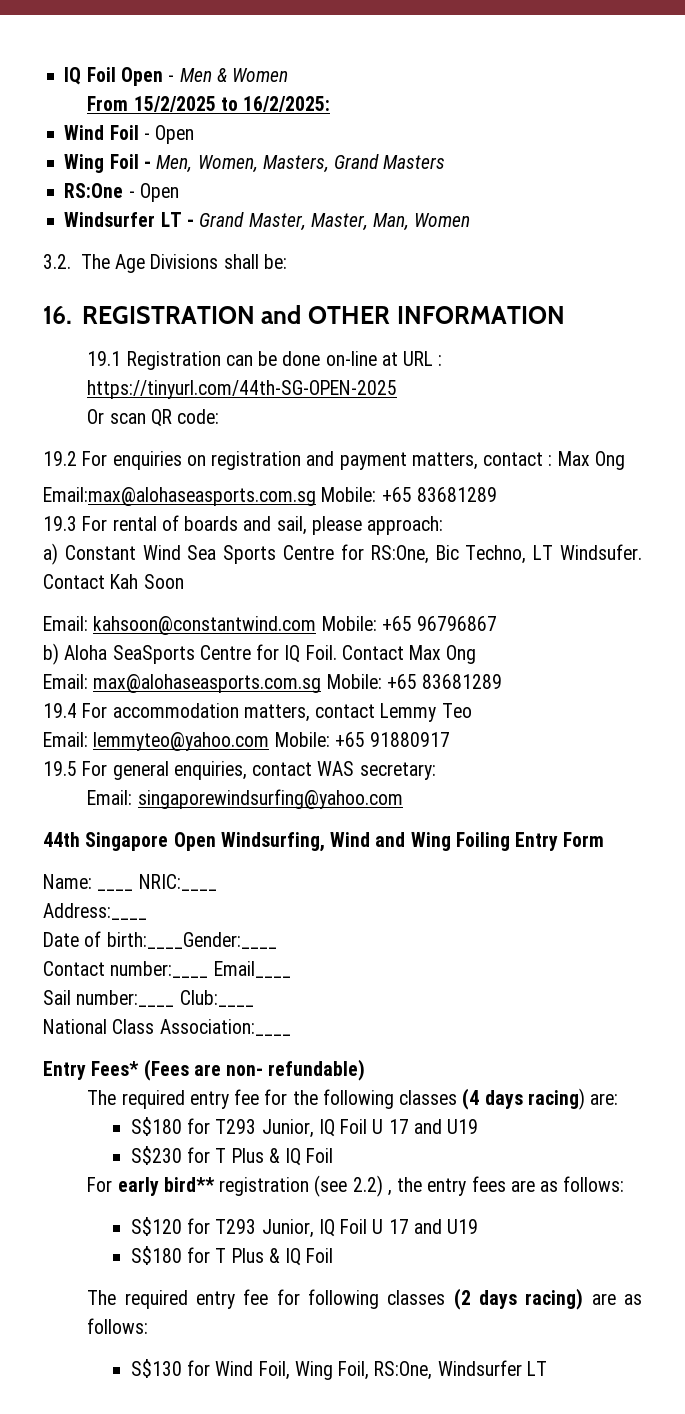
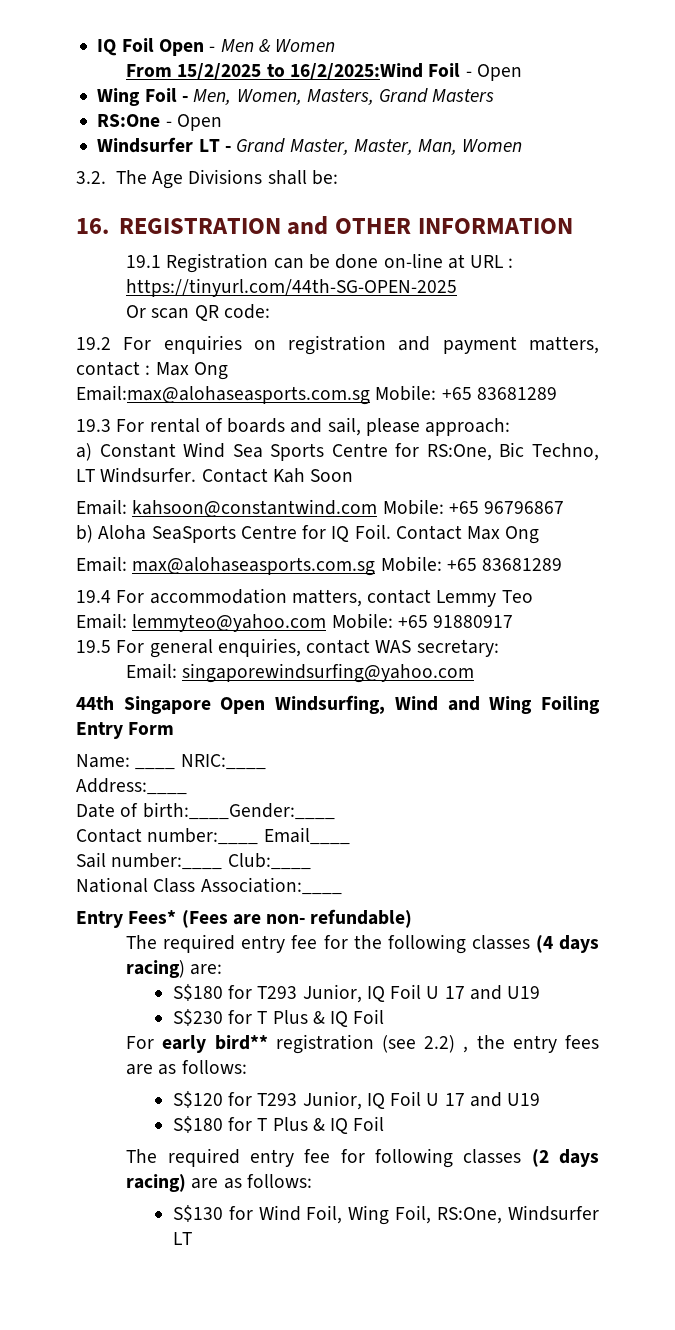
[243,96,331,112] [64,125,105,140] 16/2/2025: // Wind -> [290,63,424,80] 16/2/2025:Wind
[560,544,642,560] Windsufer. -> [100,467,197,483] Windsurfer.

